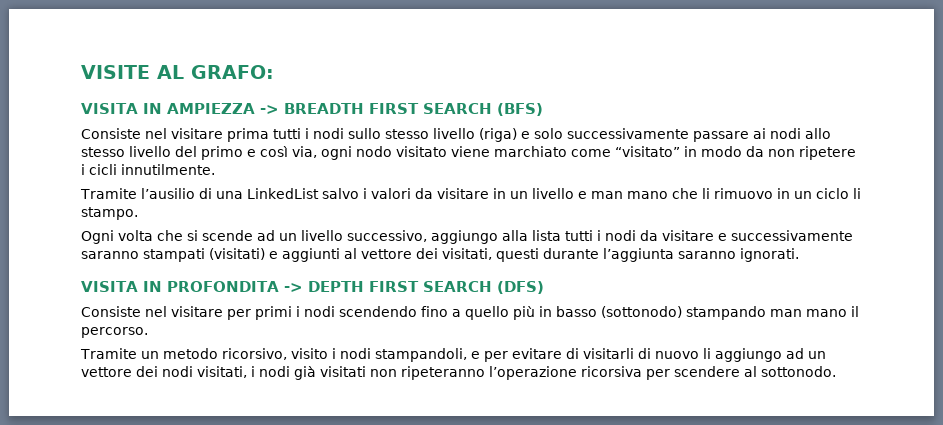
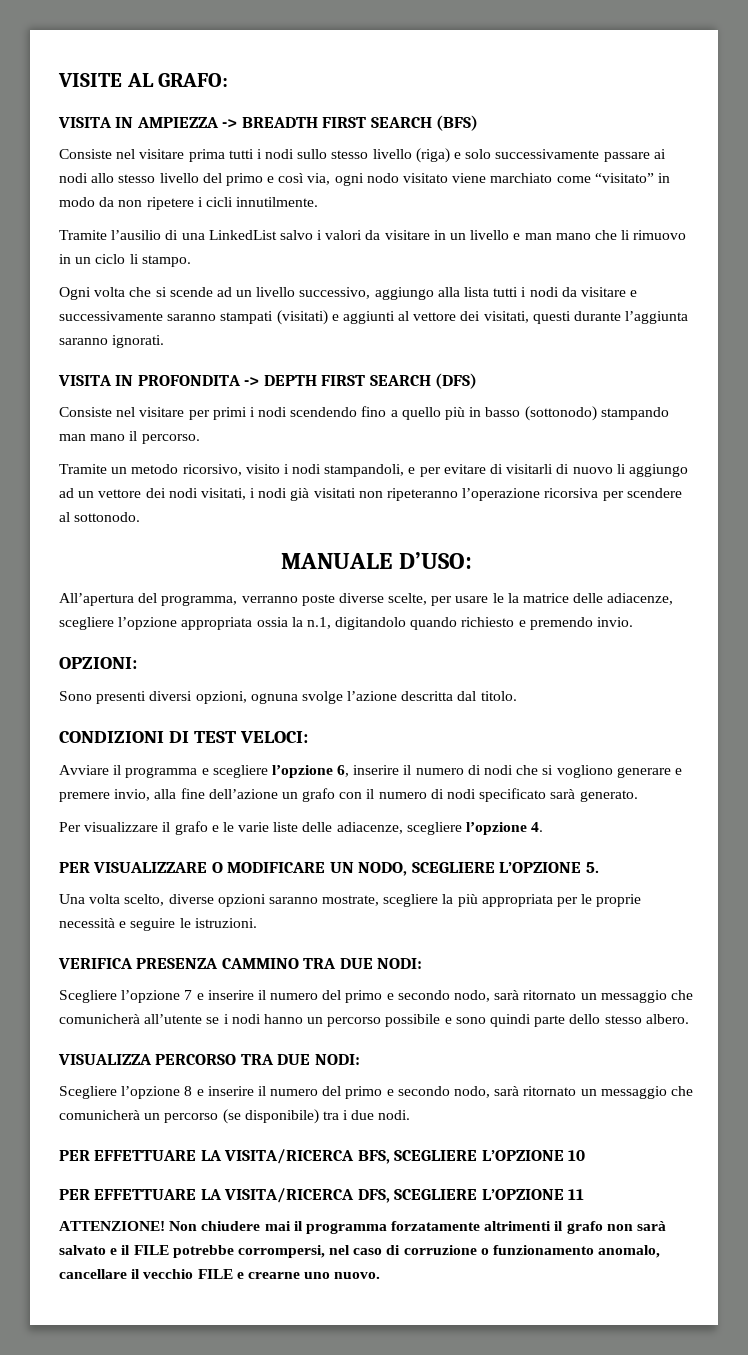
(836, 371) none -> [281,552,472,569] [59,593,674,606] [59,617,634,630] [59,657,137,669] [59,691,517,704] [59,731,308,743] [59,765,682,778] [59,788,638,802] [59,821,544,835] [59,862,599,876] [59,894,642,907] [59,918,257,931] [58,958,423,969] [59,990,693,1003] [59,1014,689,1027] [58,1054,360,1065] [59,1086,693,1099] [59,1109,411,1124] [59,1149,586,1164] [59,1188,585,1203] [59,1221,667,1234] [59,1245,661,1258] [59,1269,381,1279] // MANUALE D’USO: // All’apertura del programma, verranno poste diverse scelte, per usare le la matrice delle adiacenze, scegliere l’opzione appropriata ossia la n.1, digitandolo quando richiesto e premendo invio. // OPZIONI: // Sono presenti diversi opzioni, ognuna svolge l’azione descritta dal titolo. // CONDIZIONI DI TEST VELOCI: // Avviare il programma e scegliere l’opzione 6, inserire il numero di nodi che si vogliono generare e premere invio, alla fine dell’azione un grafo con il numero di nodi specificato sarà generato. // Per visualizzare il grafo e le varie liste delle adiacenze, scegliere l’opzione 4. // PER VISUALIZZARE O MODIFICARE UN NODO, SCEGLIERE L’OPZIONE 5. // Una volta scelto, diverse opzioni saranno mostrate, scegliere la più appropriata per le proprie necessità e seguire le istruzioni. // VERIFICA PRESENZA CAMMINO TRA DUE NODI: // Scegliere l’opzione 7 e inserire il numero del primo e secondo nodo, sarà ritornato un messaggio che comunicherà all’utente se i nodi hanno un percorso possibile e sono quindi parte dello stesso albero. // VISUALIZZA PERCORSO TRA DUE NODI: // Scegliere l’opzione 8 e inserire il numero del primo e secondo nodo, sarà ritornato un messaggio che comunicherà un percorso (se disponibile) tra i due nodi. // PER EFFETTUARE LA VISITA/RICERCA BFS, SCEGLIERE L’OPZIONE 10 // PER EFFETTUARE LA VISITA/RICERCA DFS, SCEGLIERE L’OPZIONE 11 // ATTENZIONE! Non chiudere mai il programma forzatamente altrimenti il grafo non sarà salvato e il FILE potrebbe corrompersi, nel caso di corruzione o funzionamento anomalo, cancellare il vecchio FILE e crearne uno nuovo.

